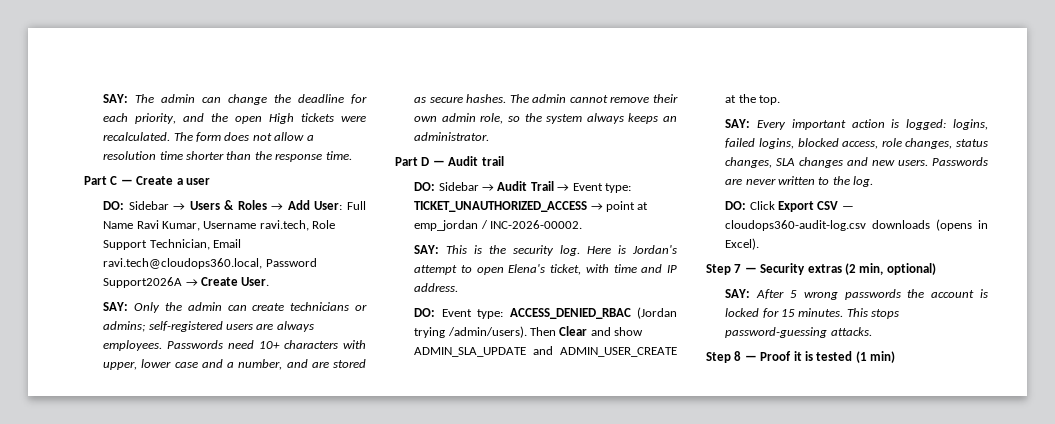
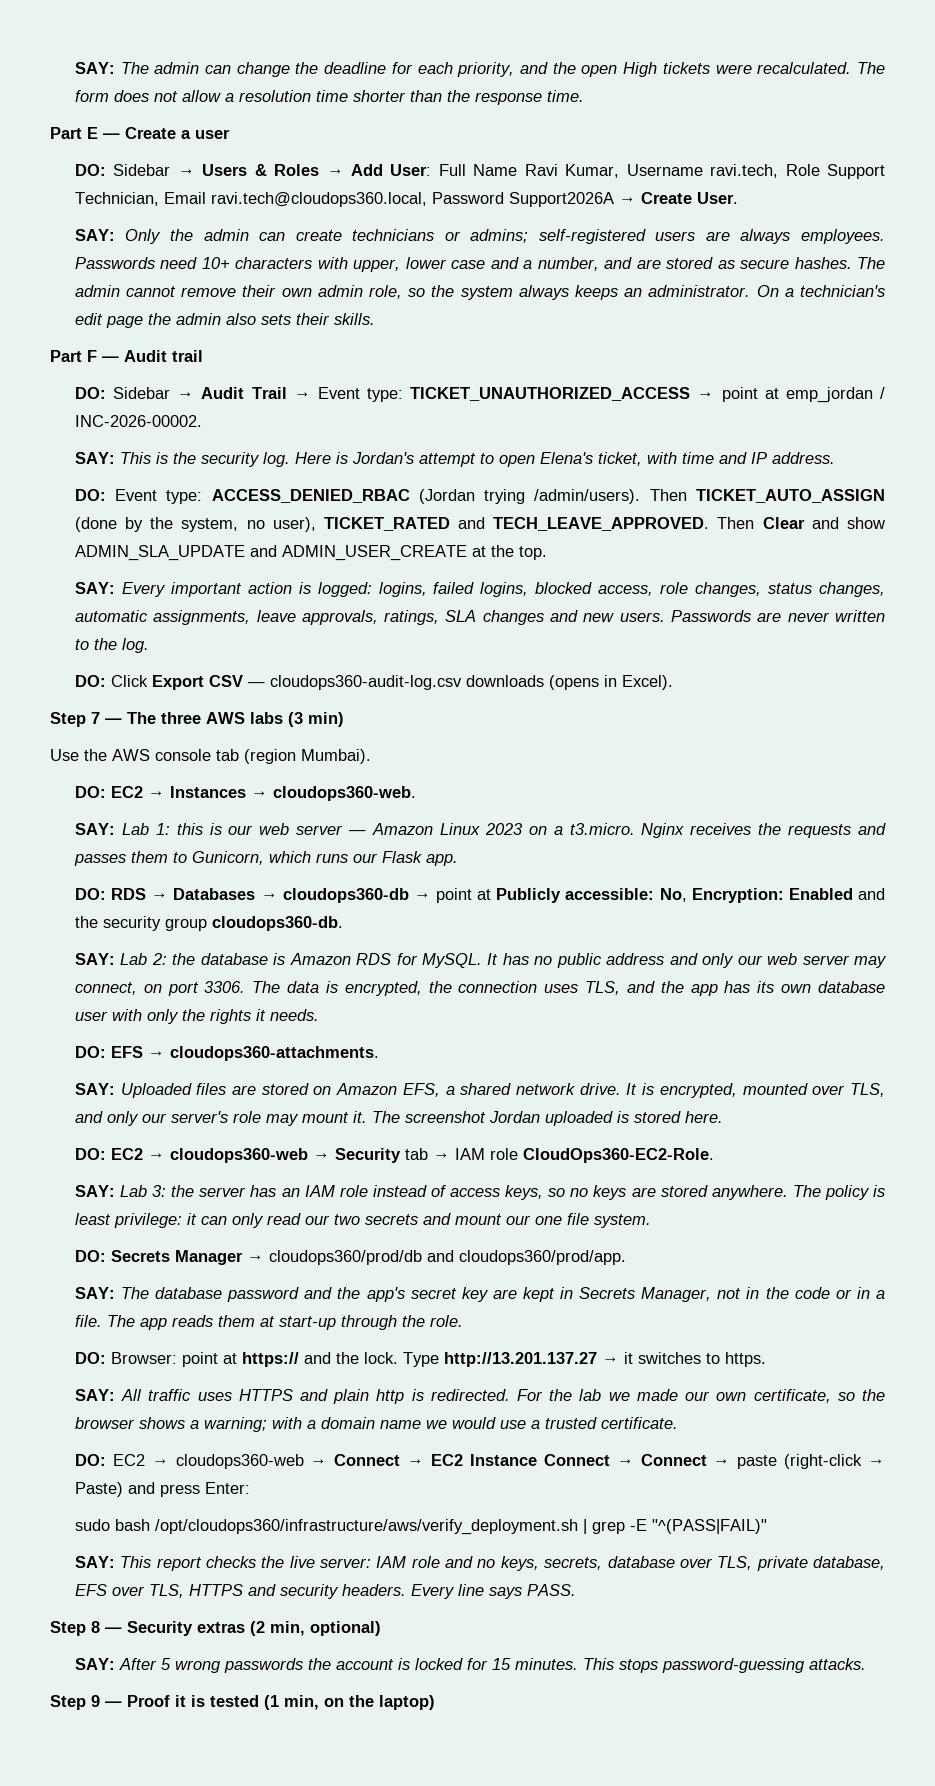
[110,176,118,185] C -> [87,127,98,139] E
[395,157,430,166] // Part D -> [756,285,885,297] [74,313,375,328] [50,350,97,362] On a technician's edit page the admin also sets their skills. // Part F
(556, 331) none -> [695,489,885,503] [74,517,755,532] TICKET_AUTO_ASSIGN (done by the system, no user), TICKET_RATED and TECH_LEAVE_APPROVED. Then
(773, 162) none -> [74,610,440,625] automatic assignments, leave approvals, ratings,
(757, 270) none -> [127,712,344,727] [50,749,371,764] [74,786,416,801] [74,823,886,838] [73,851,458,866] [74,888,886,903] [74,916,343,931] [74,953,887,968] [74,981,885,996] [74,1009,319,1024] [74,1046,379,1061] [74,1083,885,1098] [74,1111,723,1126] [74,1148,714,1163] [74,1185,885,1200] [74,1213,651,1228] [74,1250,626,1265] [74,1287,885,1302] [74,1315,463,1330] [74,1352,766,1367] [74,1389,886,1404] [74,1417,678,1432] [74,1454,886,1469] [74,1482,250,1497] [74,1519,767,1535] [74,1556,885,1571] [74,1584,576,1599] [50,1621,122,1636] The three AWS labs (3 min) // Use the AWS console tab (region Mumbai). // DO: EC2 → Instances → cloudops360-web. // SAY: Lab 1: this is our web server — Amazon Linux 2023 on a t3.micro. Nginx receives the requests and passes them to Gunicorn, which runs our Flask app. // DO: RDS → Databases → cloudops360-db → point at Publicly accessible: No, Encryption: Enabled and the security group cloudops360-db. // SAY: Lab 2: the database is Amazon RDS for MySQL. It has no public address and only our web server may connect, on port 3306. The data is encrypted, the connection uses TLS, and the app has its own database user with only the rights it needs. // DO: EFS → cloudops360-attachments. // SAY: Uploaded files are stored on Amazon EFS, a shared network drive. It is encrypted, mounted over TLS, and only our server's role may mount it. The screenshot Jordan uploaded is stored here. // DO: EC2 → cloudops360-web → Security tab → IAM role CloudOps360-EC2-Role. // SAY: Lab 3: the server has an IAM role instead of access keys, so no keys are stored anywhere. The policy is least privilege: it can only read our two secrets and mount our one file system. // DO: Secrets Manager → cloudops360/prod/db and cloudops360/prod/app. // SAY: The database password and the app's secret key are kept in Secrets Manager, not in the code or in a file. The app reads them at start-up through the role. // DO: Browser: point at https:// and the lock. Type http://13.201.137.27 → it switches to https. // SAY: All traffic uses HTTPS and plain http is redirected. For the lab we made our own certificate, so the browser shows a warning; with a domain name we would use a trusted certificate. // DO: EC2 → cloudops360-web → Connect → EC2 Instance Connect → Connect → paste (right-click → Paste) and press Enter: // sudo bash /opt/cloudops360/infrastructure/aws/verify_deployment.sh | grep -E "^(PASS|FAIL)" // SAY: This report checks the live server: IAM role and no keys, secrets, database over TLS, private database, EFS over TLS, HTTPS and security headers. Every line says PASS. // Step 8 —
[734,351,742,361] 8 -> [91,1695,100,1707] 9
[870,351,895,363] min) -> [284,1695,435,1710] min, on the laptop)

